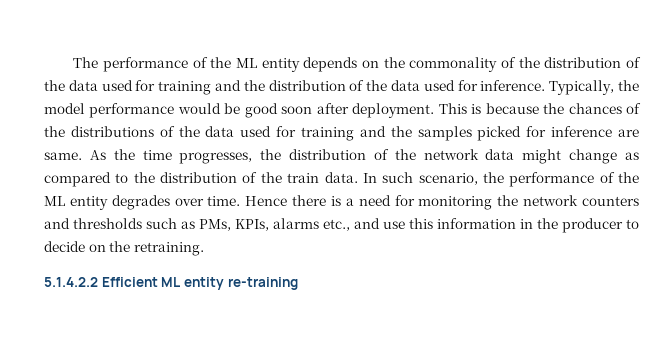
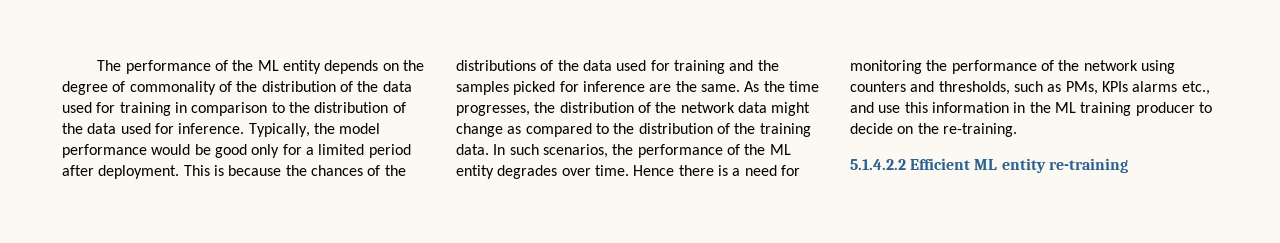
(405, 62) none -> [62,81,126,95] degree of
[215,80,241,91] and -> [174,102,285,116] in comparison to
[281,106,313,114] soon -> [251,144,411,158] only for a limited period
(639, 133) none -> [675,81,697,92] the
[287,173,320,183] train -> [759,123,811,137] training
[418,173,478,185] scenario, -> [542,144,608,158] scenarios,
[523,195,579,206] network -> [951,60,1175,74] performance of the network using
[73,218,142,229] thresholds -> [938,81,1010,95] thresholds,
[235,219,269,231] KPIs, -> [1101,81,1128,92] KPIs
(558, 223) none -> [1054,102,1132,116] ML training
[133,242,204,256] retraining. -> [942,123,1017,137] re-training.

